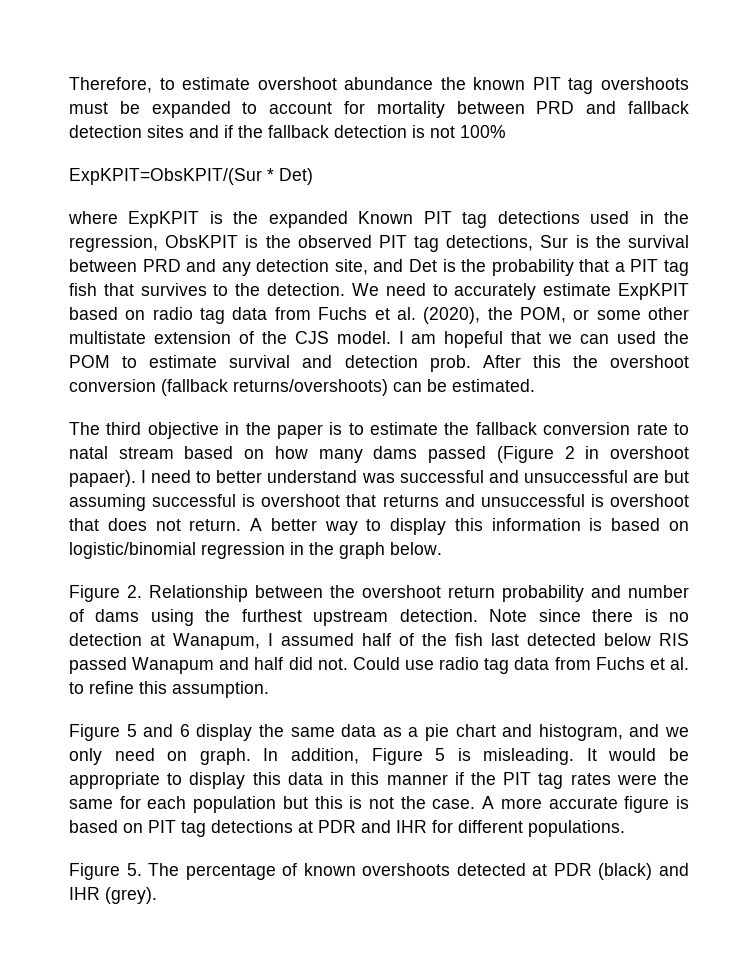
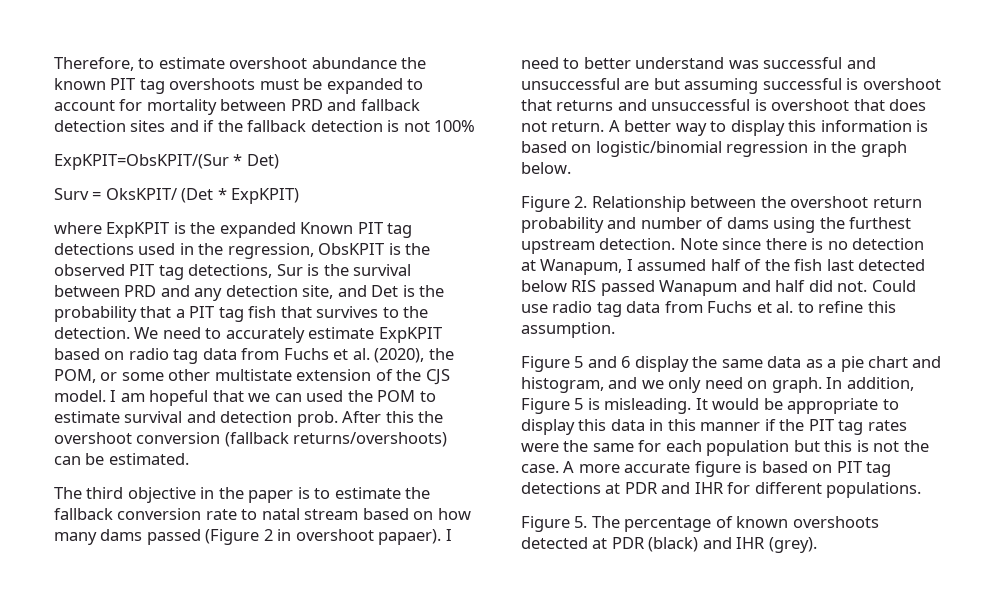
(313, 176) none -> [54,188,300,204] // Surv = OksKPIT/ (Det * ExpKPIT)

